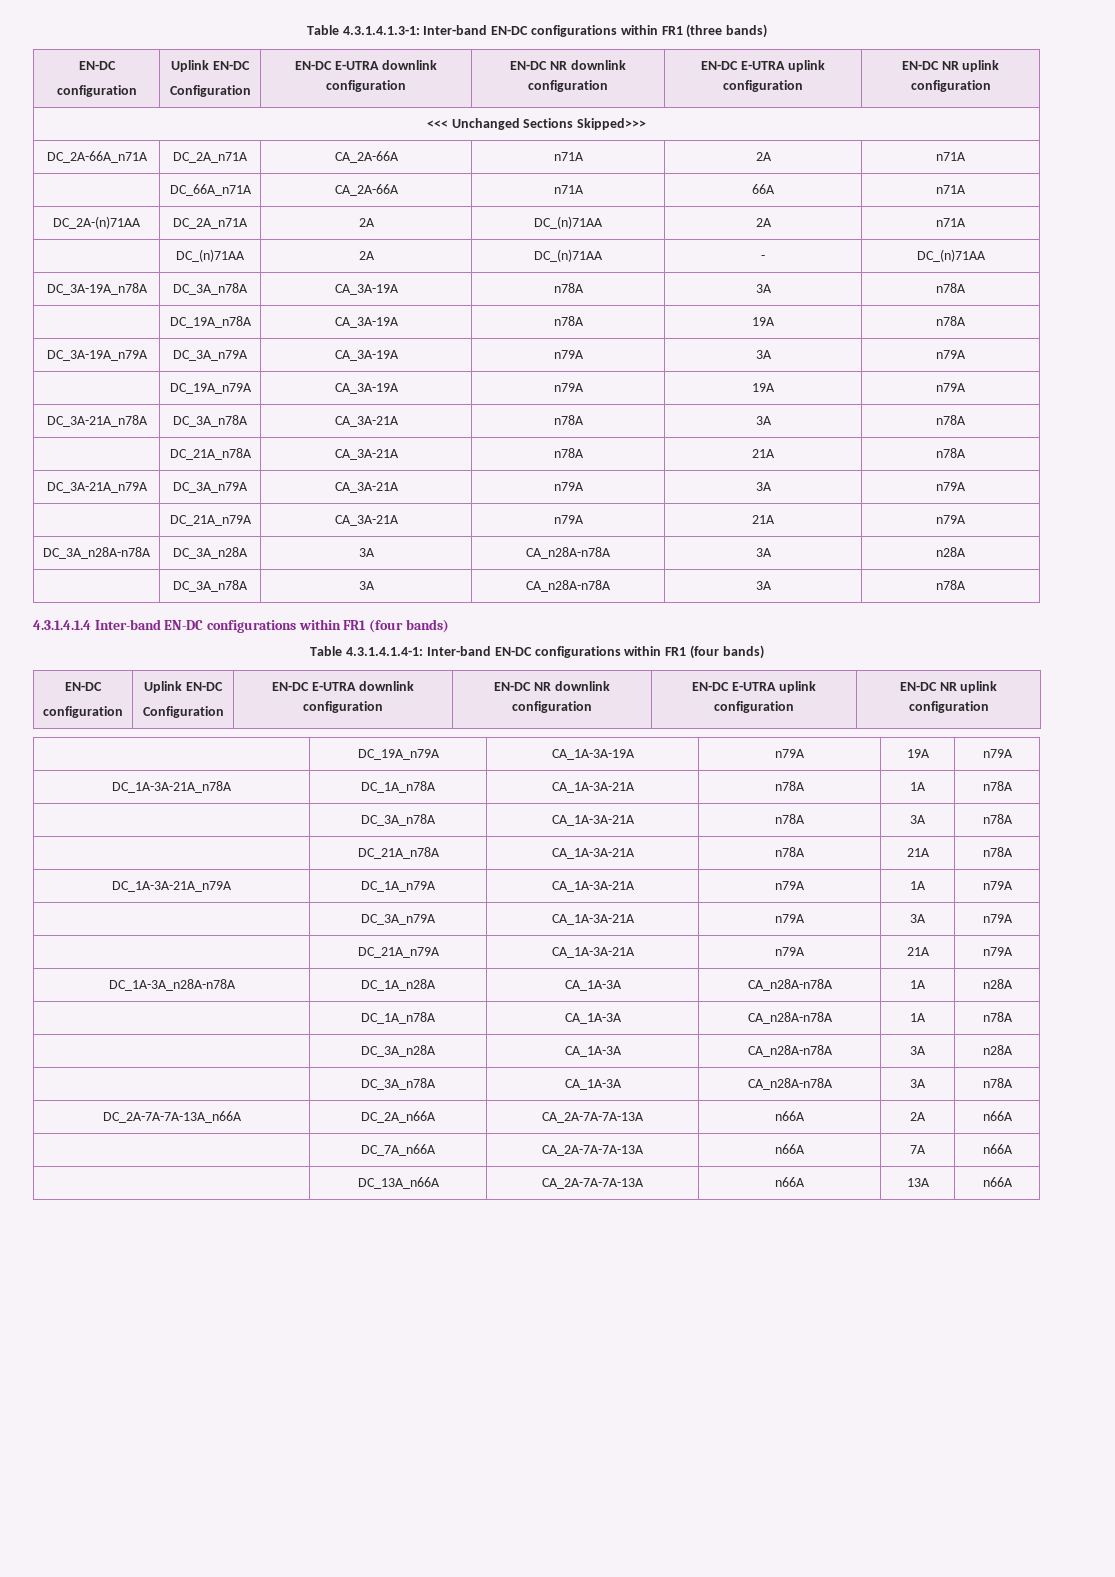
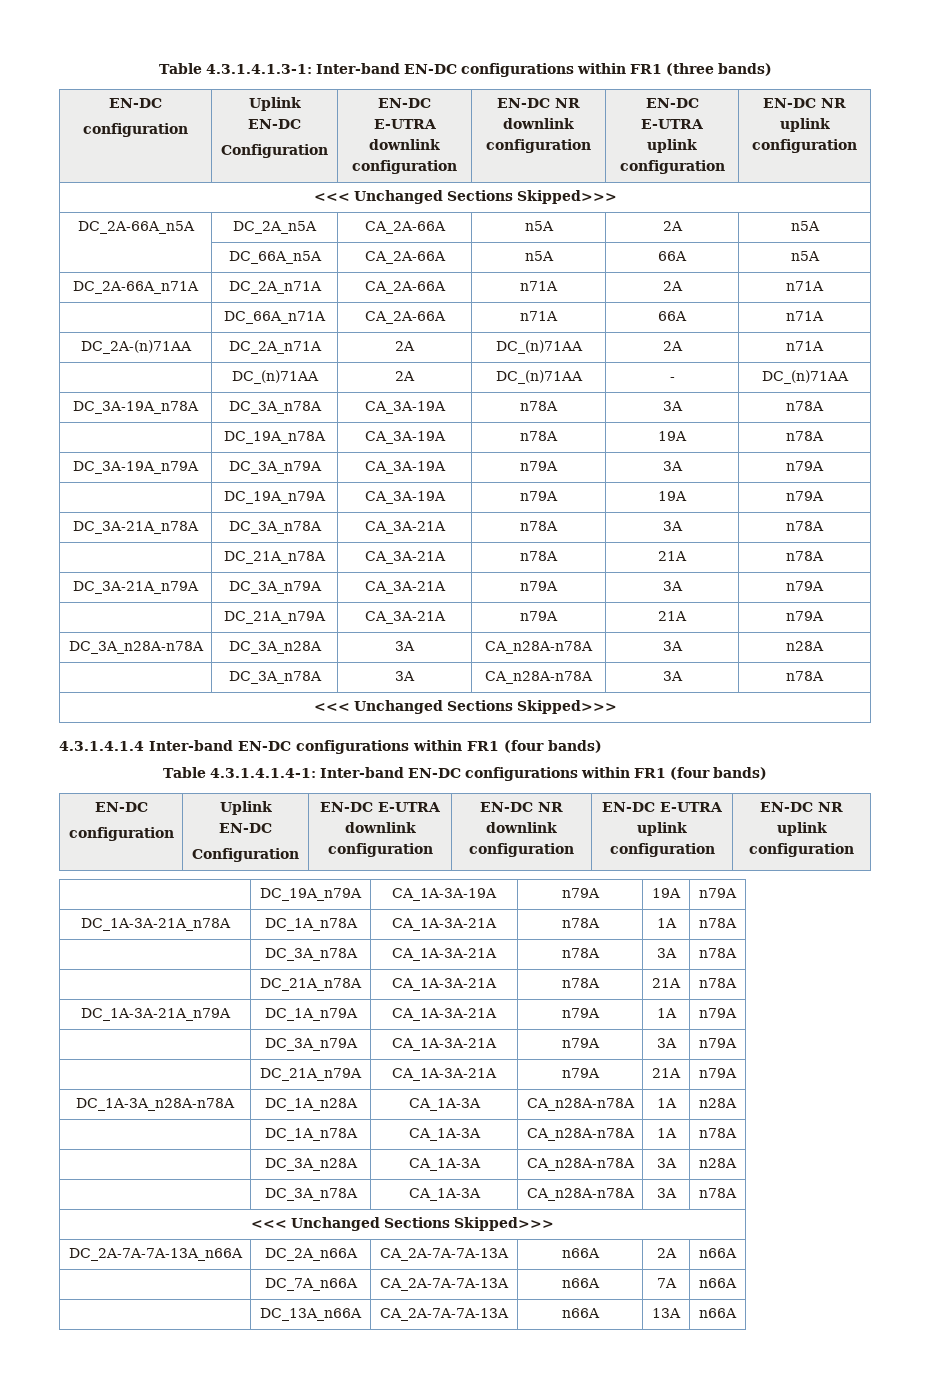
(647, 124) none -> [77,221,195,234] [233,221,317,234] [364,221,446,234] [524,221,554,231] [662,221,683,231] [790,221,820,231] [228,251,322,264] [364,251,446,264] [524,251,554,261] [658,251,687,261] [790,251,820,261] // DC_2A-66A_n5A | DC_2A_n5A | CA_2A-66A | n5A | 2A | n5A // | DC_66A_n5A | CA_2A-66A | n5A | 66A | n5A
(966, 585) none -> [313,700,617,714] // <<< Unchanged Sections Skipped>>>
(1013, 1083) none -> [250,1217,554,1231] // <<< Unchanged Sections Skipped>>>

